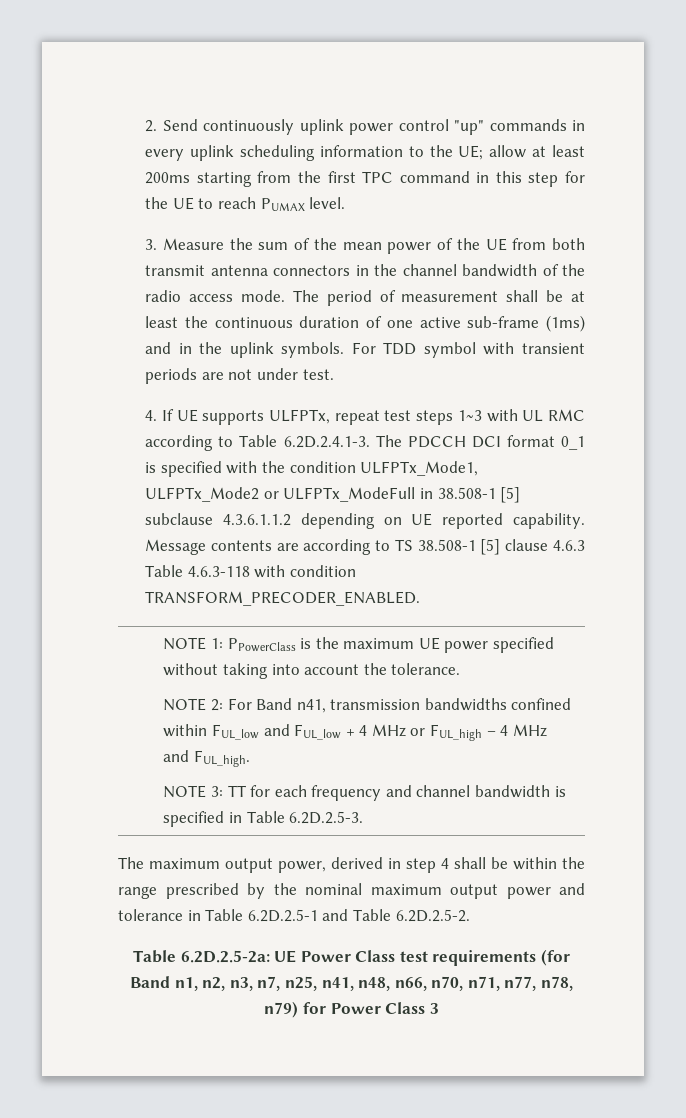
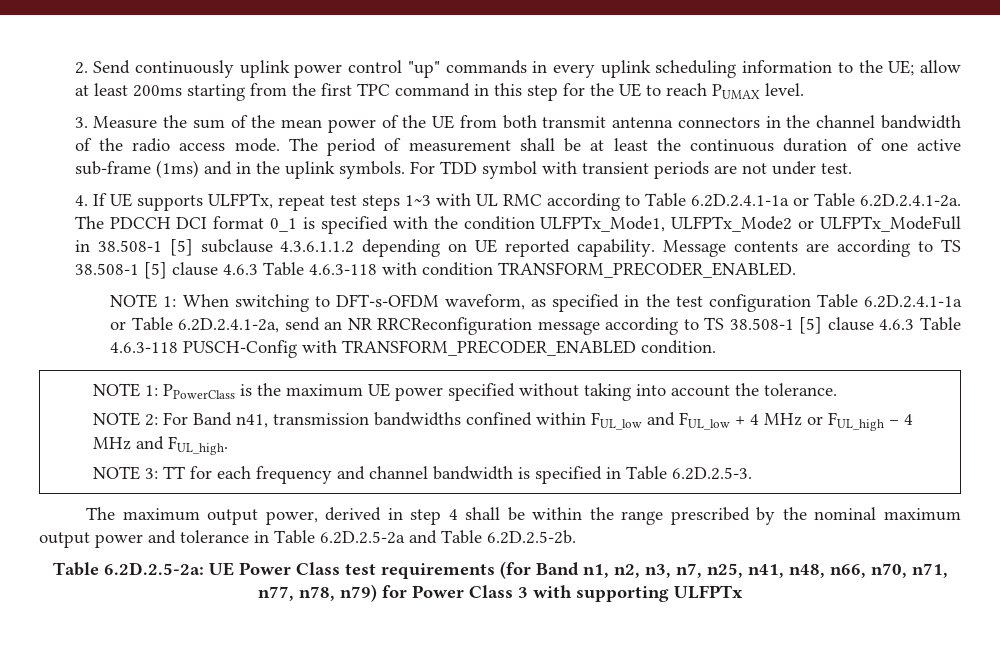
[283,436,370,448] 6.2D.2.4.1-3. -> [690,193,961,207] 6.2D.2.4.1-1a or Table 6.2D.2.4.1-2a.
(421, 598) none -> [110,294,963,312] [110,317,961,335] [110,340,717,358] // NOTE 1: When switching to DFT-s-OFDM waveform, as specified in the test configuration Table 6.2D.2.4.1-1a or Table 6.2D.2.4.1-2a, send an NR RRCReconfiguration message according to TS 38.508-1 [5] clause 4.6.3 Table 4.6.3-118 PUSCH-Config with TRANSFORM_PRECODER_ENABLED condition.
[247,909,318,922] 6.2D.2.5-1 -> [320,531,405,544] 6.2D.2.5-2a
[395,909,470,922] 6.2D.2.5-2. -> [487,530,576,544] 6.2D.2.5-2b.
(439, 1008) none -> [533,585,743,602] with supporting ULFPTx

